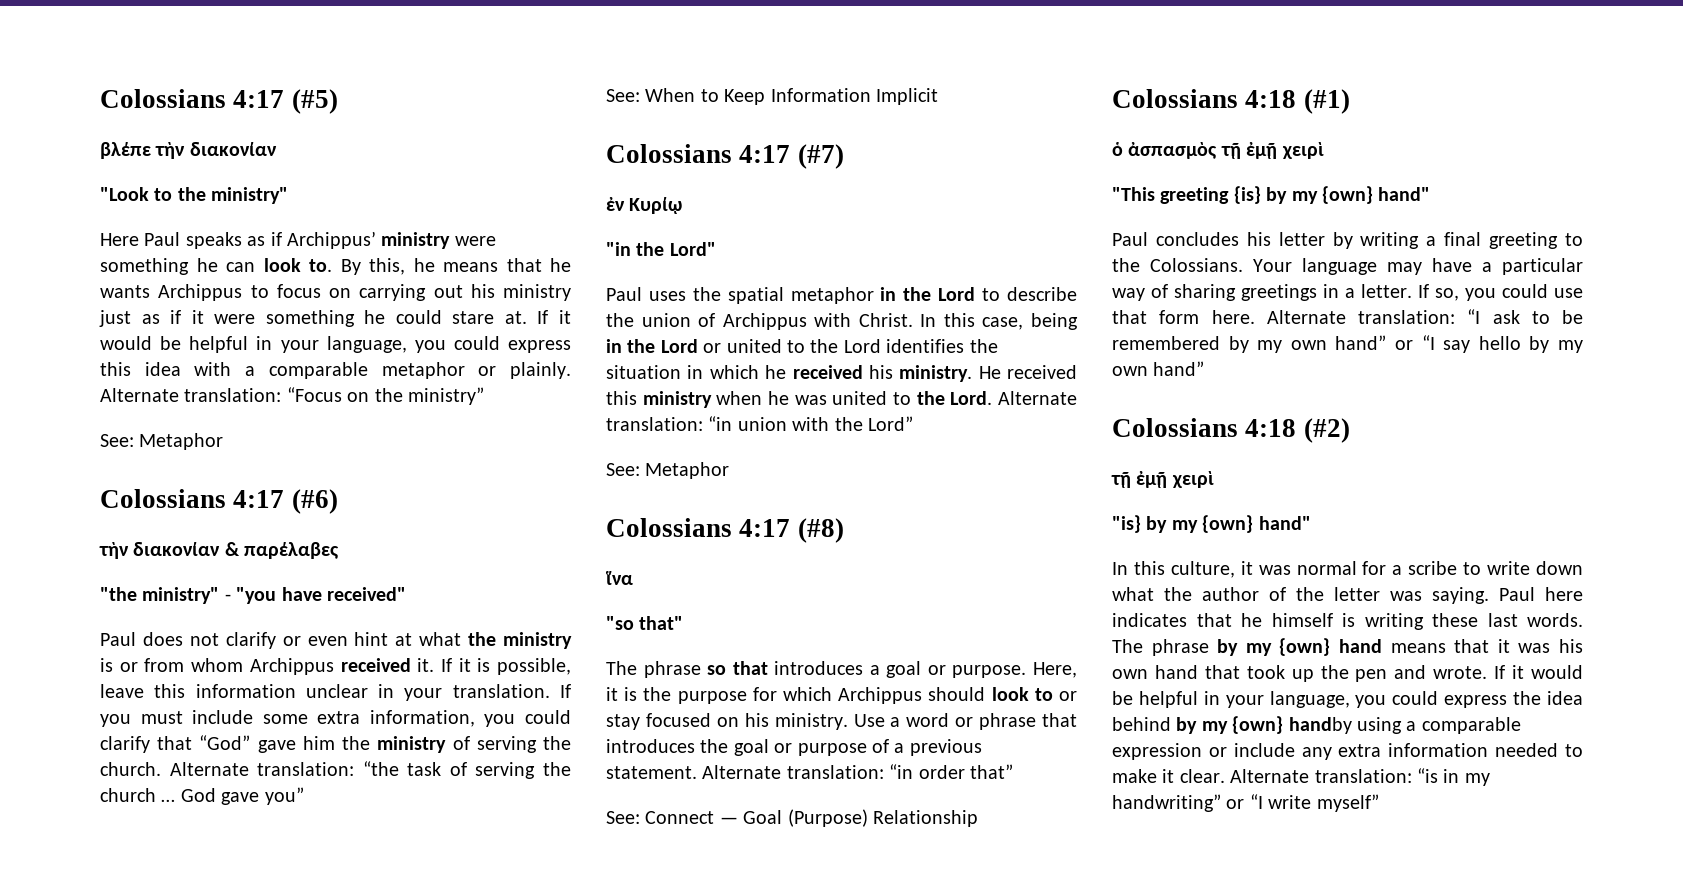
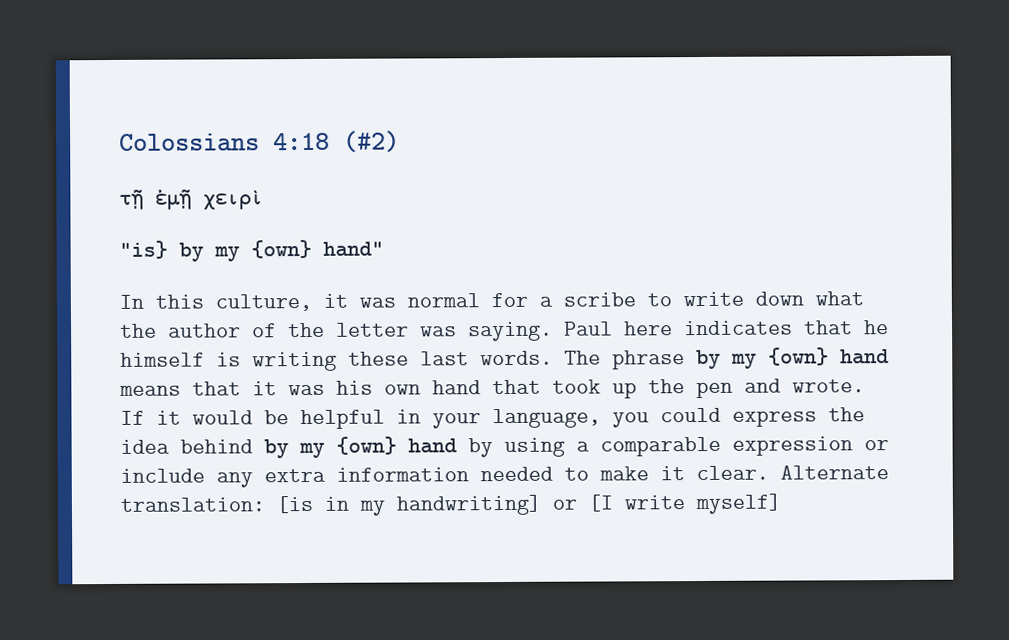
[100,89,338,114] [100,142,277,159] [100,187,289,204] [100,231,496,249] [100,258,571,275] [100,284,571,301] [99,310,572,327] [100,336,571,353] [100,362,571,379] [100,387,484,405] [100,433,224,450] [100,489,338,514] [99,542,340,559] [100,587,406,604] [100,632,572,649] [100,658,571,675] [100,684,571,701] [100,710,571,727] [100,735,571,753] [100,761,571,779] [100,787,304,805] [606,88,938,105] [606,144,844,169] [606,197,683,214] [606,242,716,256] [606,287,1077,304] [606,313,1078,330] [606,339,998,353] [606,365,1077,382] [606,391,1077,408] [606,416,913,431] [606,462,730,479] [606,518,844,543] [605,571,633,585] [606,616,684,630] [606,661,1077,678] [606,687,1077,704] [606,713,1077,730] [606,739,982,756] [606,764,1013,779] [606,809,978,827] [1112,89,1350,114] [1112,142,1324,159] [1112,186,1431,204] [1112,232,1583,249] [1112,258,1583,275] [1112,284,1583,301] [1112,309,1583,324] [1112,335,1583,353] [1112,361,1205,376] [1112,418,1238,437] Colossians 4:17 (#5) // βλέπε τὴν διακονίαν // "Look to the ministry" // Here Paul speaks as if Archippus’ ministry were something he can look to. By this, he means that he wants Archippus to focus on carrying out his ministry just as if it were something he could stare at. If it would be helpful in your language, you could express this idea with a comparable metaphor or plainly. Alternate translation: “Focus on the ministry” // See: Metaphor // Colossians 4:17 (#6) // τὴν διακονίαν & παρέλαβες // "the ministry" - "you have received" // Paul does not clarify or even hint at what the ministry is or from whom Archippus received it. If it is possible, leave this information unclear in your translation. If you must include some extra information, you could clarify that “God” gave him the ministry of serving the church. Alternate translation: “the task of serving the church … God gave you” // See: When to Keep Information Implicit // Colossians 4:17 (#7) // ἐν Κυρίῳ // "in the Lord" // Paul uses the spatial metaphor in the Lord to describe the union of Archippus with Christ. In this case, being in the Lord or united to the Lord identifies the situation in which he received his ministry. He received this ministry when he was united to the Lord. Alternate translation: “in union with the Lord” // See: Metaphor // Colossians 4:17 (#8) // ἵνα // "so that" // The phrase so that introduces a goal or purpose. Here, it is the purpose for which Archippus should look to or stay focused on his ministry. Use a word or phrase that introduces the goal or purpose of a previous statement. Alternate translation: “in order that” // See: Connect — Goal (Purpose) Relationship // Colossians 4:18 (#1) // ὁ ἀσπασμὸς τῇ ἐμῇ χειρὶ // "This greeting {is} by my {own} hand" // Paul concludes his letter by writing a final greeting to the Colossians. Your language may have a particular way of sharing greetings in a letter. If so, you could use that form here. Alternate translation: “I ask to be remembered by my own hand” or “I say hello by my own hand” // Colossians -> [119,133,260,152] Colossians
[1288,717,1352,734] handby -> [408,438,493,458] hand by
[1417,768,1438,783] “is -> [276,495,313,514] [is
[1112,794,1379,812] handwriting” or “I write myself” -> [396,493,781,516] handwriting] or [I write myself]

